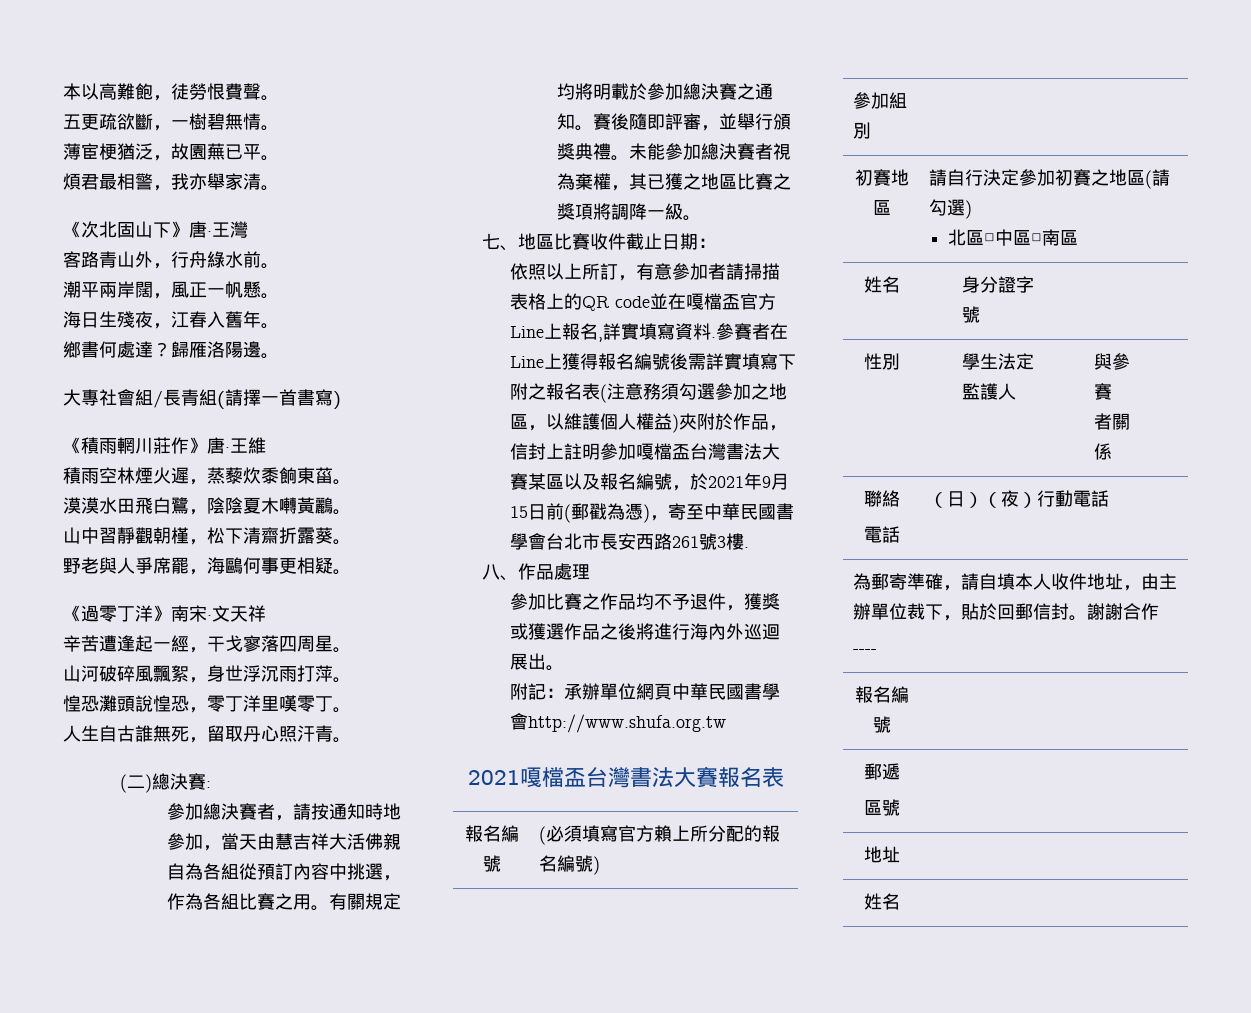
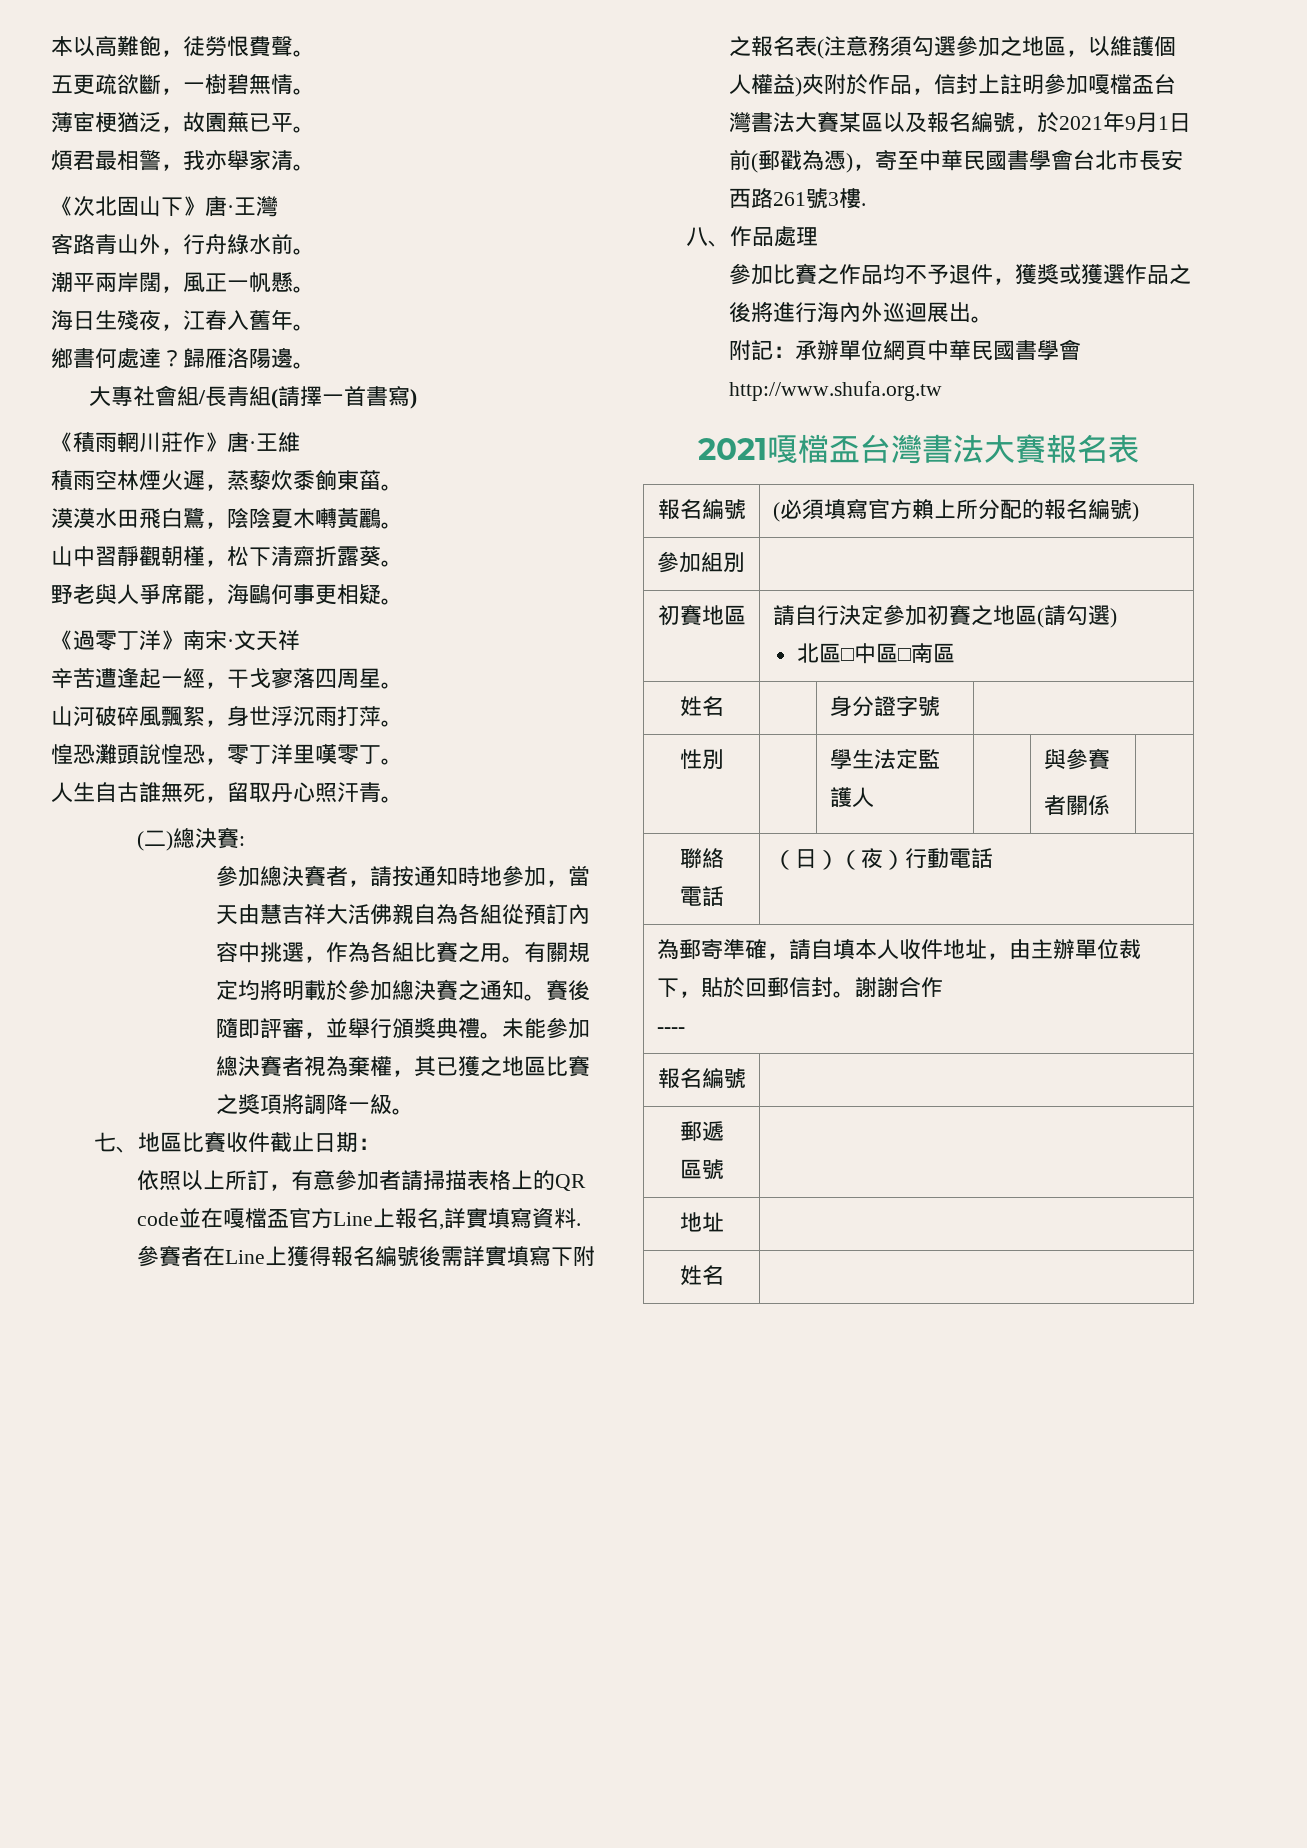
[510,506,529,518] 15 -> [1157,116,1169,130] 1

